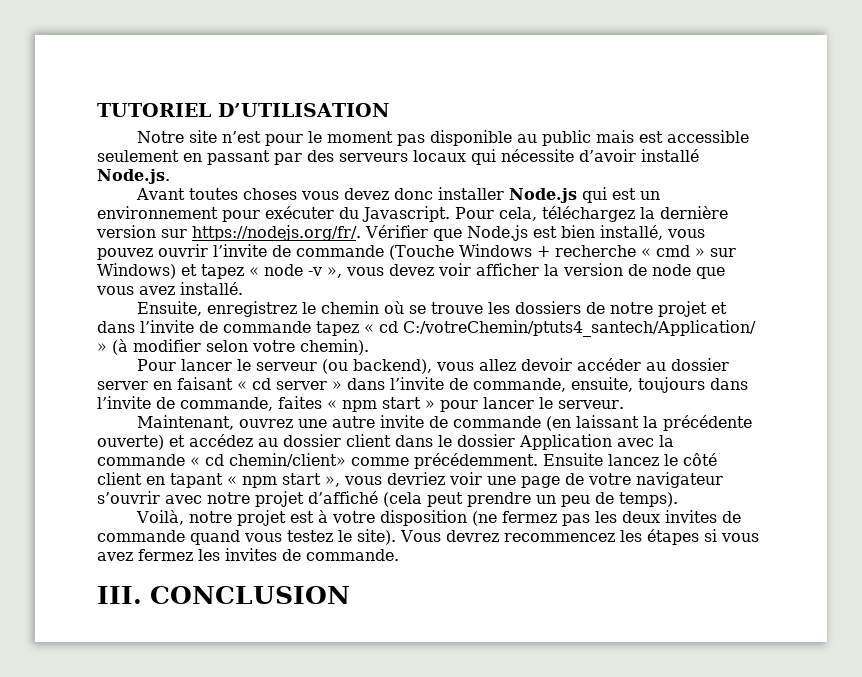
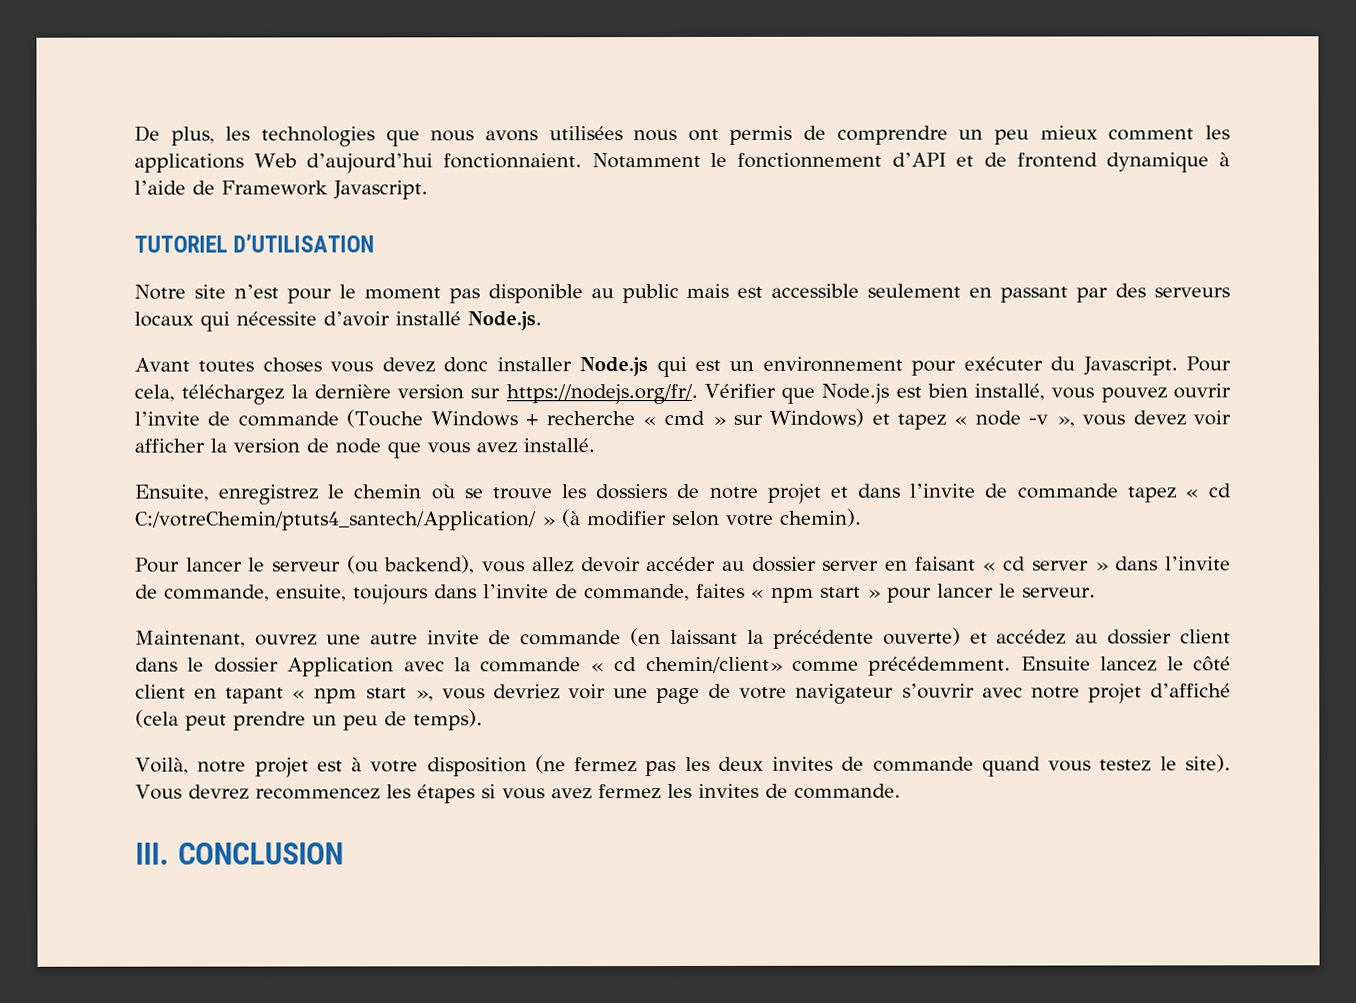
(97, 110) none -> [134,125,1230,147] [134,152,1230,174] [134,180,428,200] De plus, les technologies que nous avons utilisées nous ont permis de comprendre un peu mieux comment les applications Web d’aujourd’hui fonctionnaient. Notamment le fonctionnement d’API et de frontend dynamique à l’aide de Framework Javascript. //

